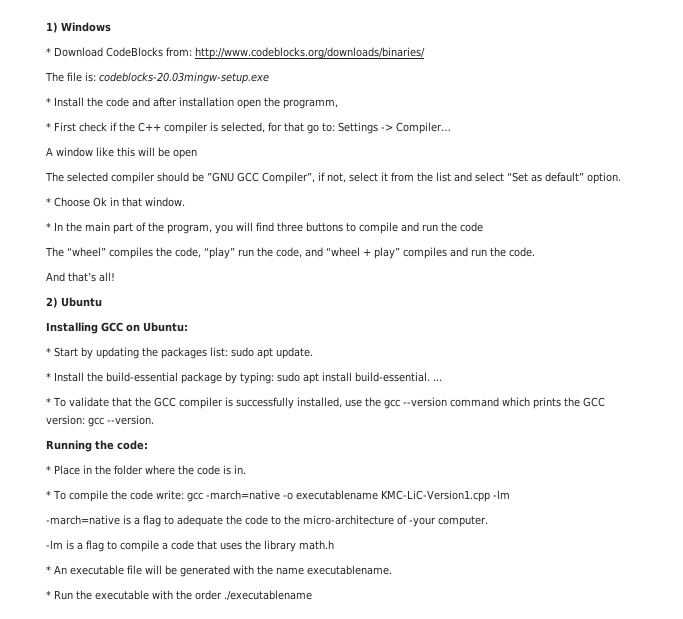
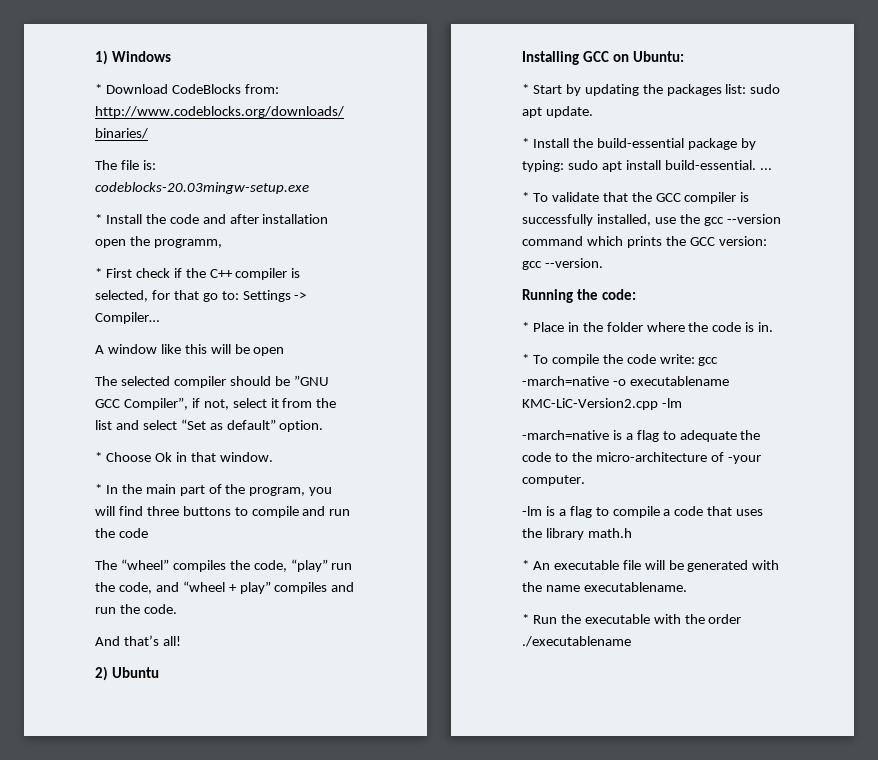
[380,490,490,502] KMC-LiC-Version1.cpp -> [522,398,658,410] KMC-LiC-Version2.cpp

